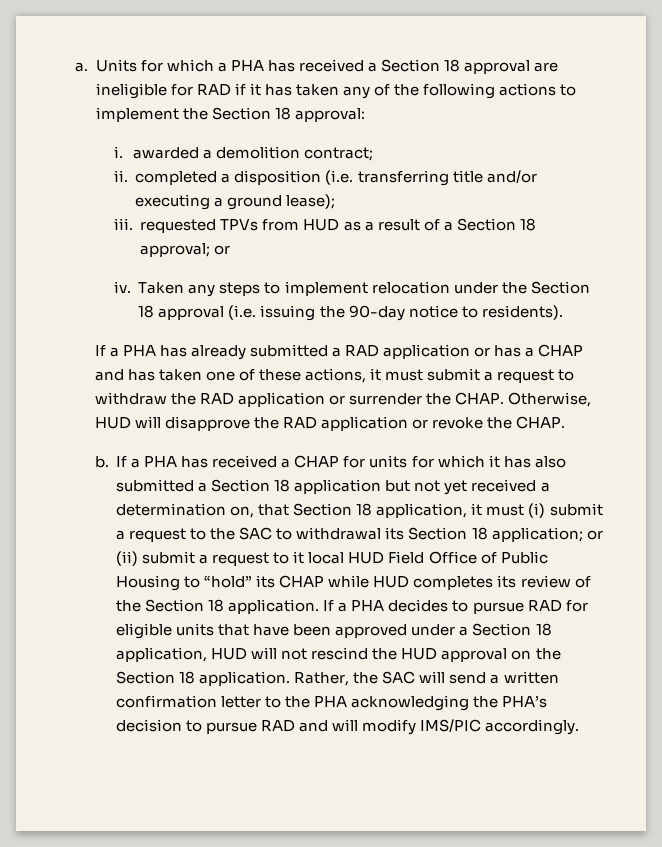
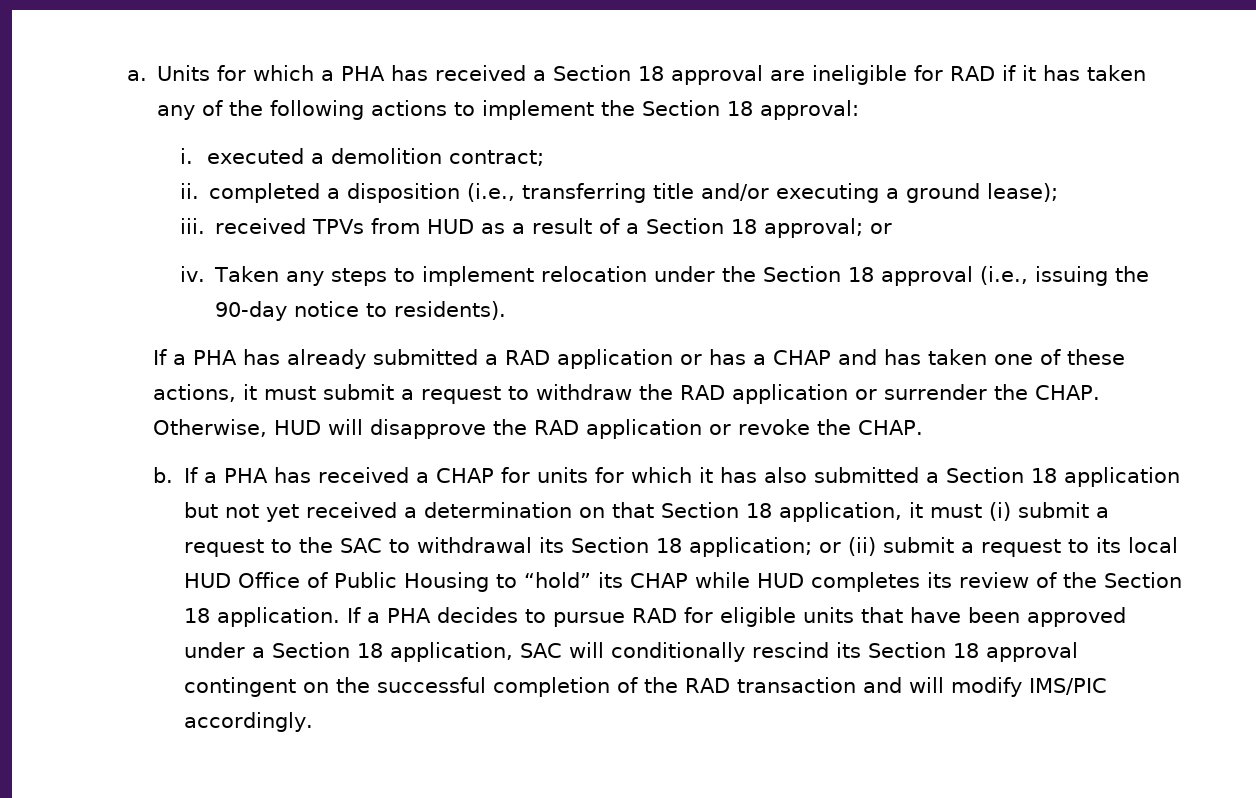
[133,147,200,159] awarded -> [206,148,304,164] executed
[325,170,354,185] (i.e. -> [467,183,516,202] (i.e.,
[140,219,217,233] requested -> [215,218,307,234] received
[228,305,257,320] (i.e. -> [980,266,1029,285] (i.e.,
[230,506,255,518] on, -> [578,507,605,518] on
[293,551,305,564] it -> [1095,537,1121,553] its
[388,551,425,564] Field -> (231, 580) none
[211,647,561,662] [116,671,559,686] [116,695,548,711] [116,719,296,734] HUD will not rescind the HUD approval on the Section 18 application. Rather, the SAC will send a written confirmation letter to the PHA acknowledging the PHA’s decision to pursue RAD -> [519,642,1078,662] [183,677,856,697] SAC will conditionally rescind its Section 18 approval contingent on the successful completion of the RAD transaction

